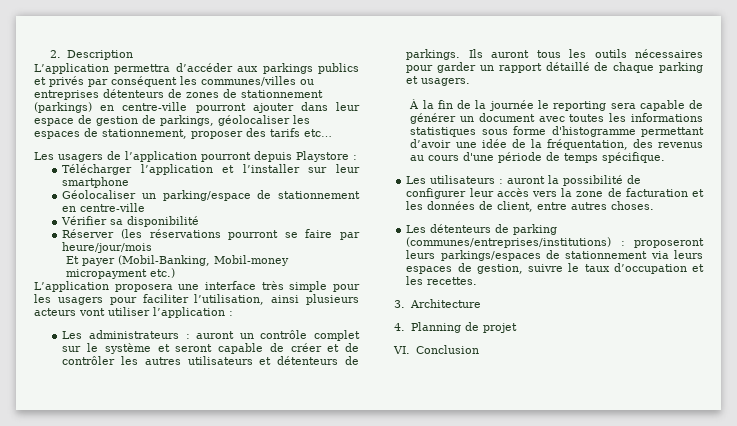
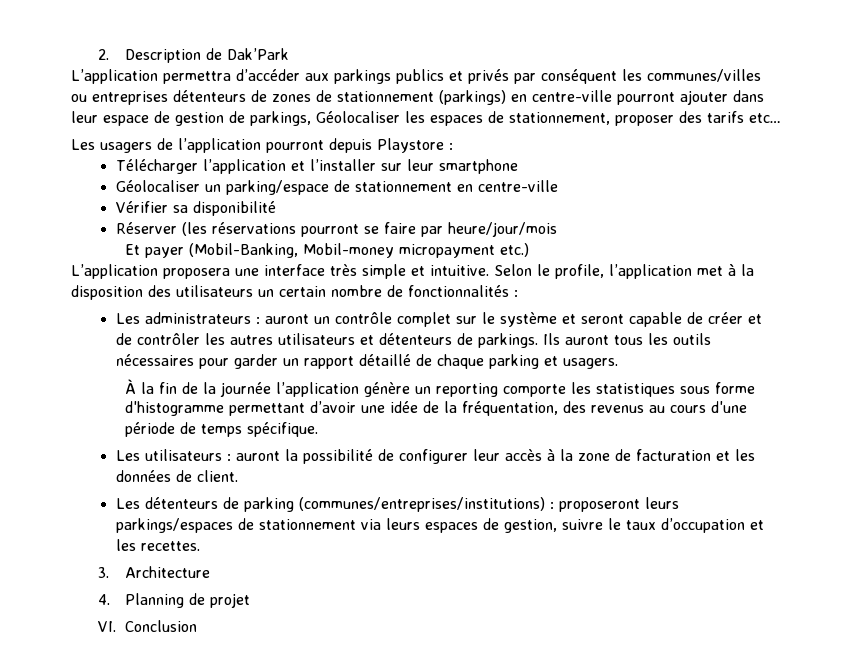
(133, 55) none -> [206,48,290,60] de Dak’Park
[218,115,290,126] géolocaliser -> [316,111,400,123] Géolocaliser
[333,284,360,292] [34,294,359,305] [34,307,225,318] pour les usagers pour faciliter l’utilisation, ainsi plusieurs acteurs vont utiliser l’application -> [410,264,754,279] [71,285,509,300] et intuitive. Selon le profile, l’application met à la disposition des utilisateurs un certain nombre de fonctionnalités
[537,100,703,111] [410,113,703,124] le reporting sera capable de générer un document avec toutes les informations -> [276,382,592,397] l’application génère un reporting comporte les
[531,191,557,197] vers -> [546,449,555,461] à
[497,201,655,212] client, entre autres choses. -> [196,470,238,482] client.

